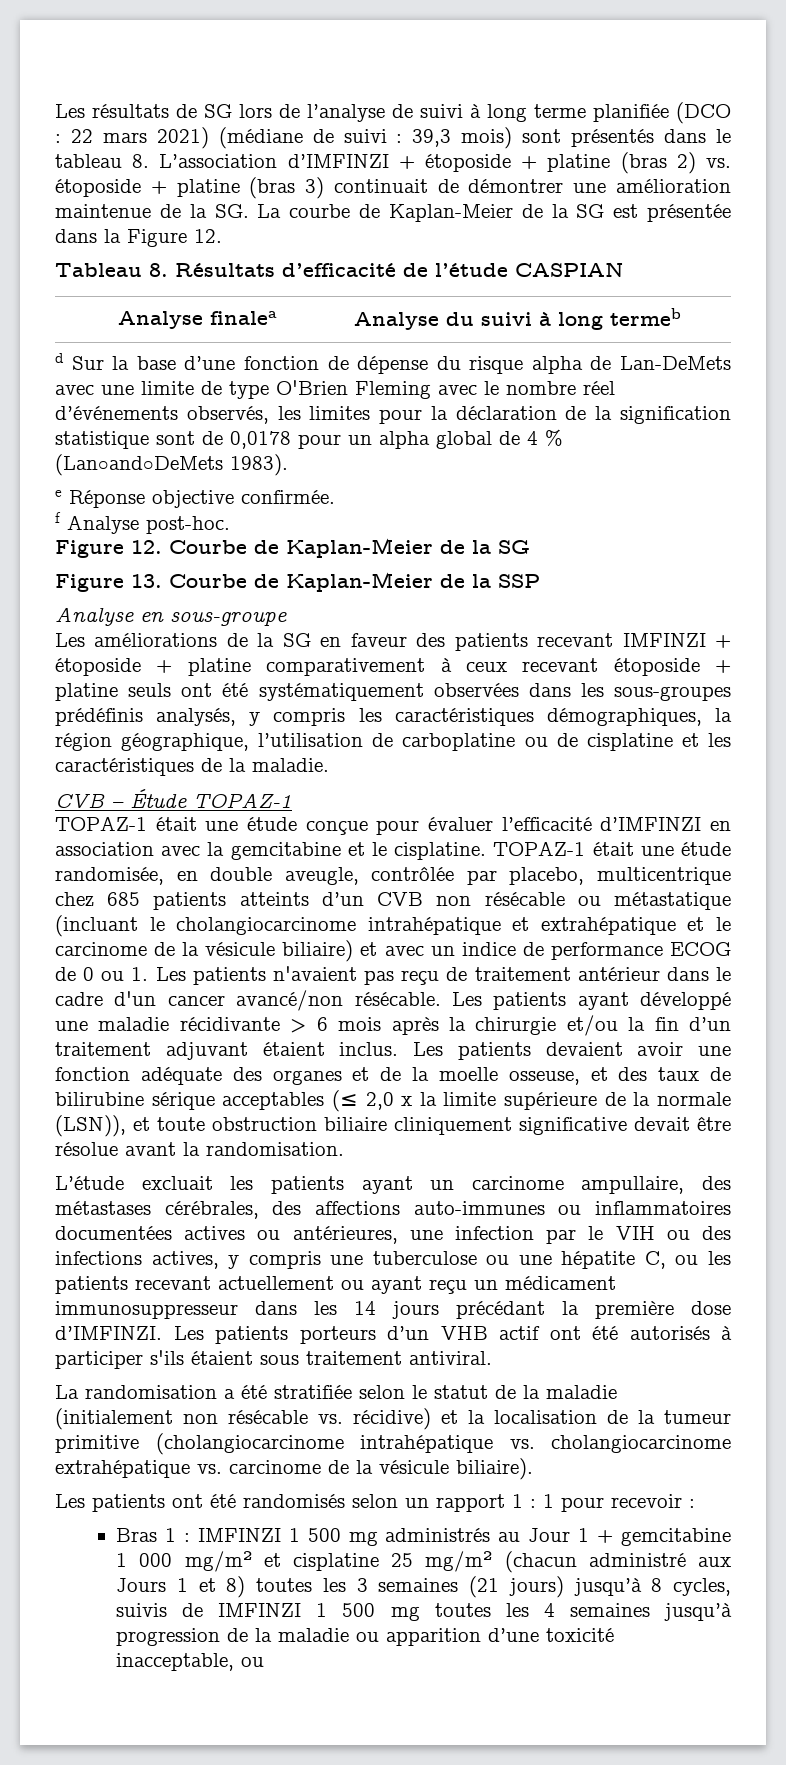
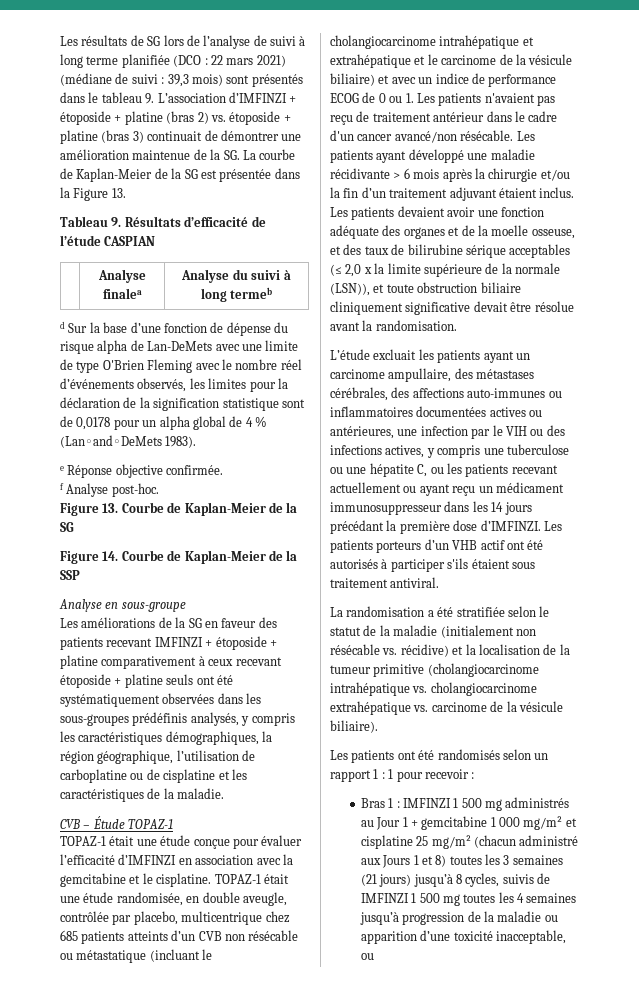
[132,154,150,168] 8. -> [145,93,155,104] 9.
[194,229,222,243] 12. -> [111,188,126,198] 13.
[149,263,168,277] 8. -> [111,217,122,227] 9.
[131,540,162,554] 12. -> [102,503,119,513] 13.
[131,574,162,588] 13. -> [102,551,119,561] 14.

